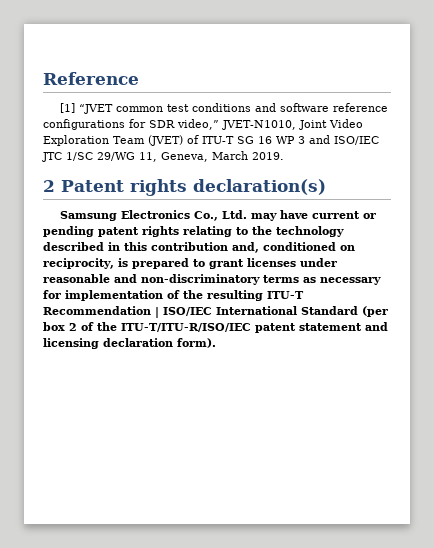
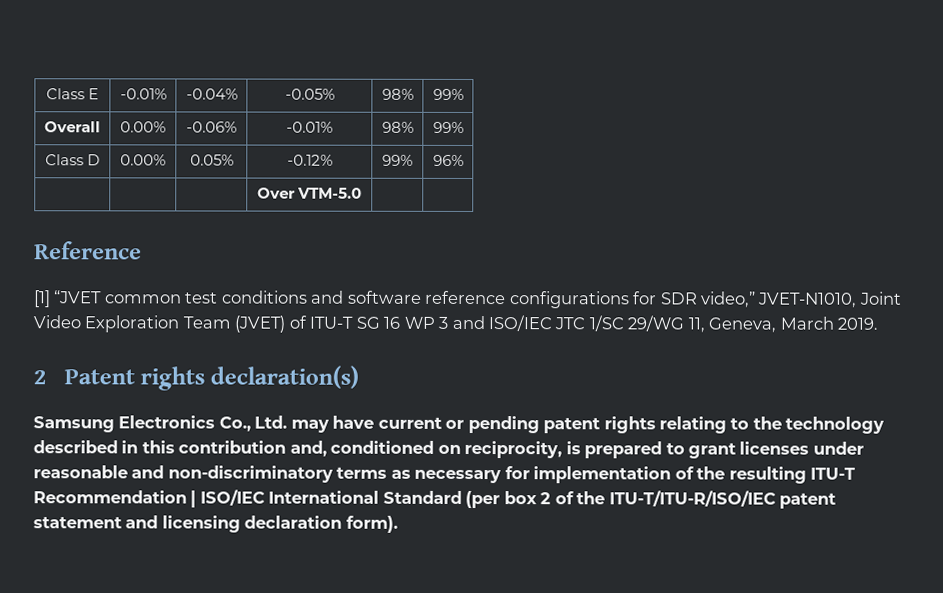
(43, 78) none -> [45,88,100,100] [119,88,167,100] [185,88,238,100] [284,88,335,100] [381,88,414,100] [432,88,464,100] [44,121,101,133] [120,121,166,133] [186,121,237,133] [286,121,333,133] [381,121,414,133] [432,121,464,133] [44,154,101,166] [120,154,166,166] [189,154,234,166] [286,154,333,166] [382,154,413,166] [432,154,464,166] [256,187,363,199] Class E | -0.01% | -0.04% | -0.05% | 98% | 99% // Overall | 0.00% | -0.06% | -0.01% | 98% | 99% // Class D | 0.00% | 0.05% | -0.12% | 99% | 96% // | | | Over VTM-5.0 | | //

